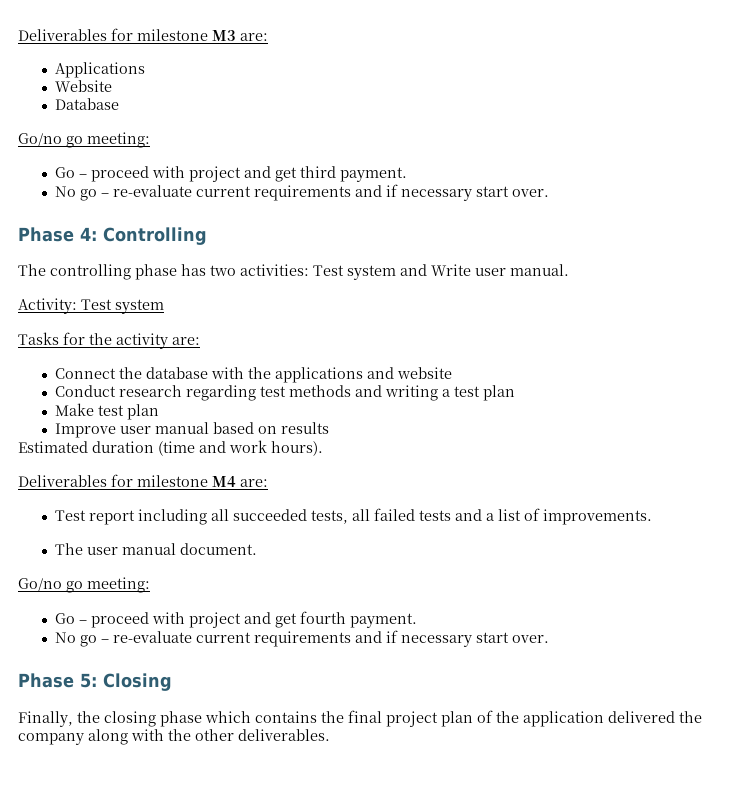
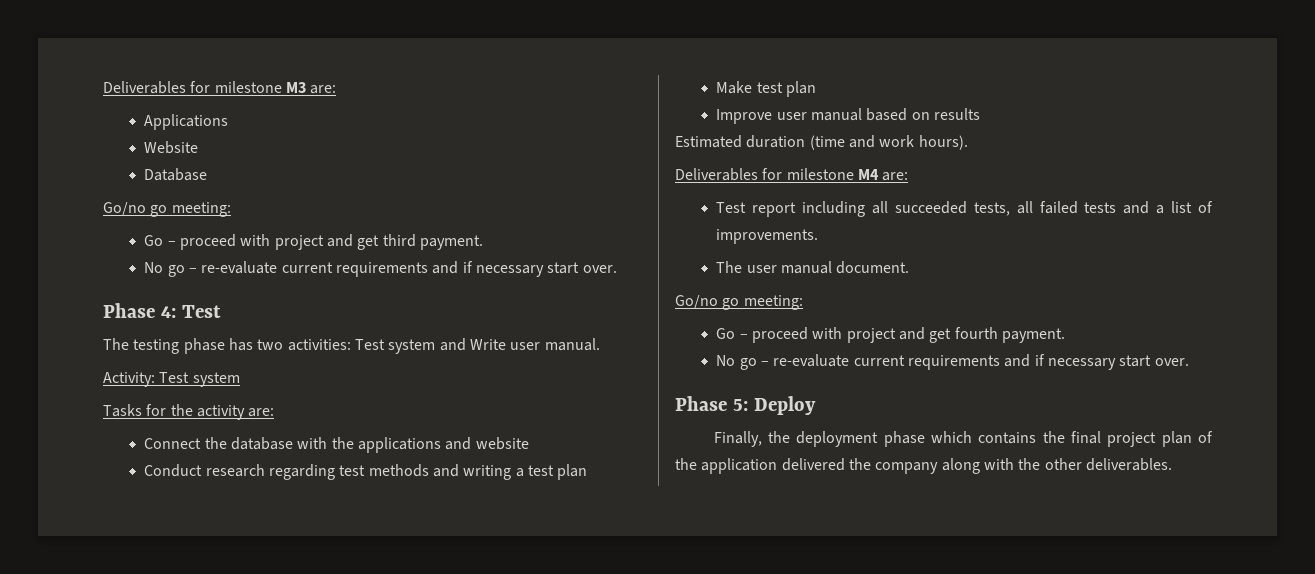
[103,227,207,245] [18,264,131,280] Controlling // The controlling -> [181,305,221,318] [103,338,180,354] Test // The testing
[103,673,172,691] Closing -> [753,396,816,415] Deploy
[104,711,156,727] closing -> [796,431,879,447] deployment

